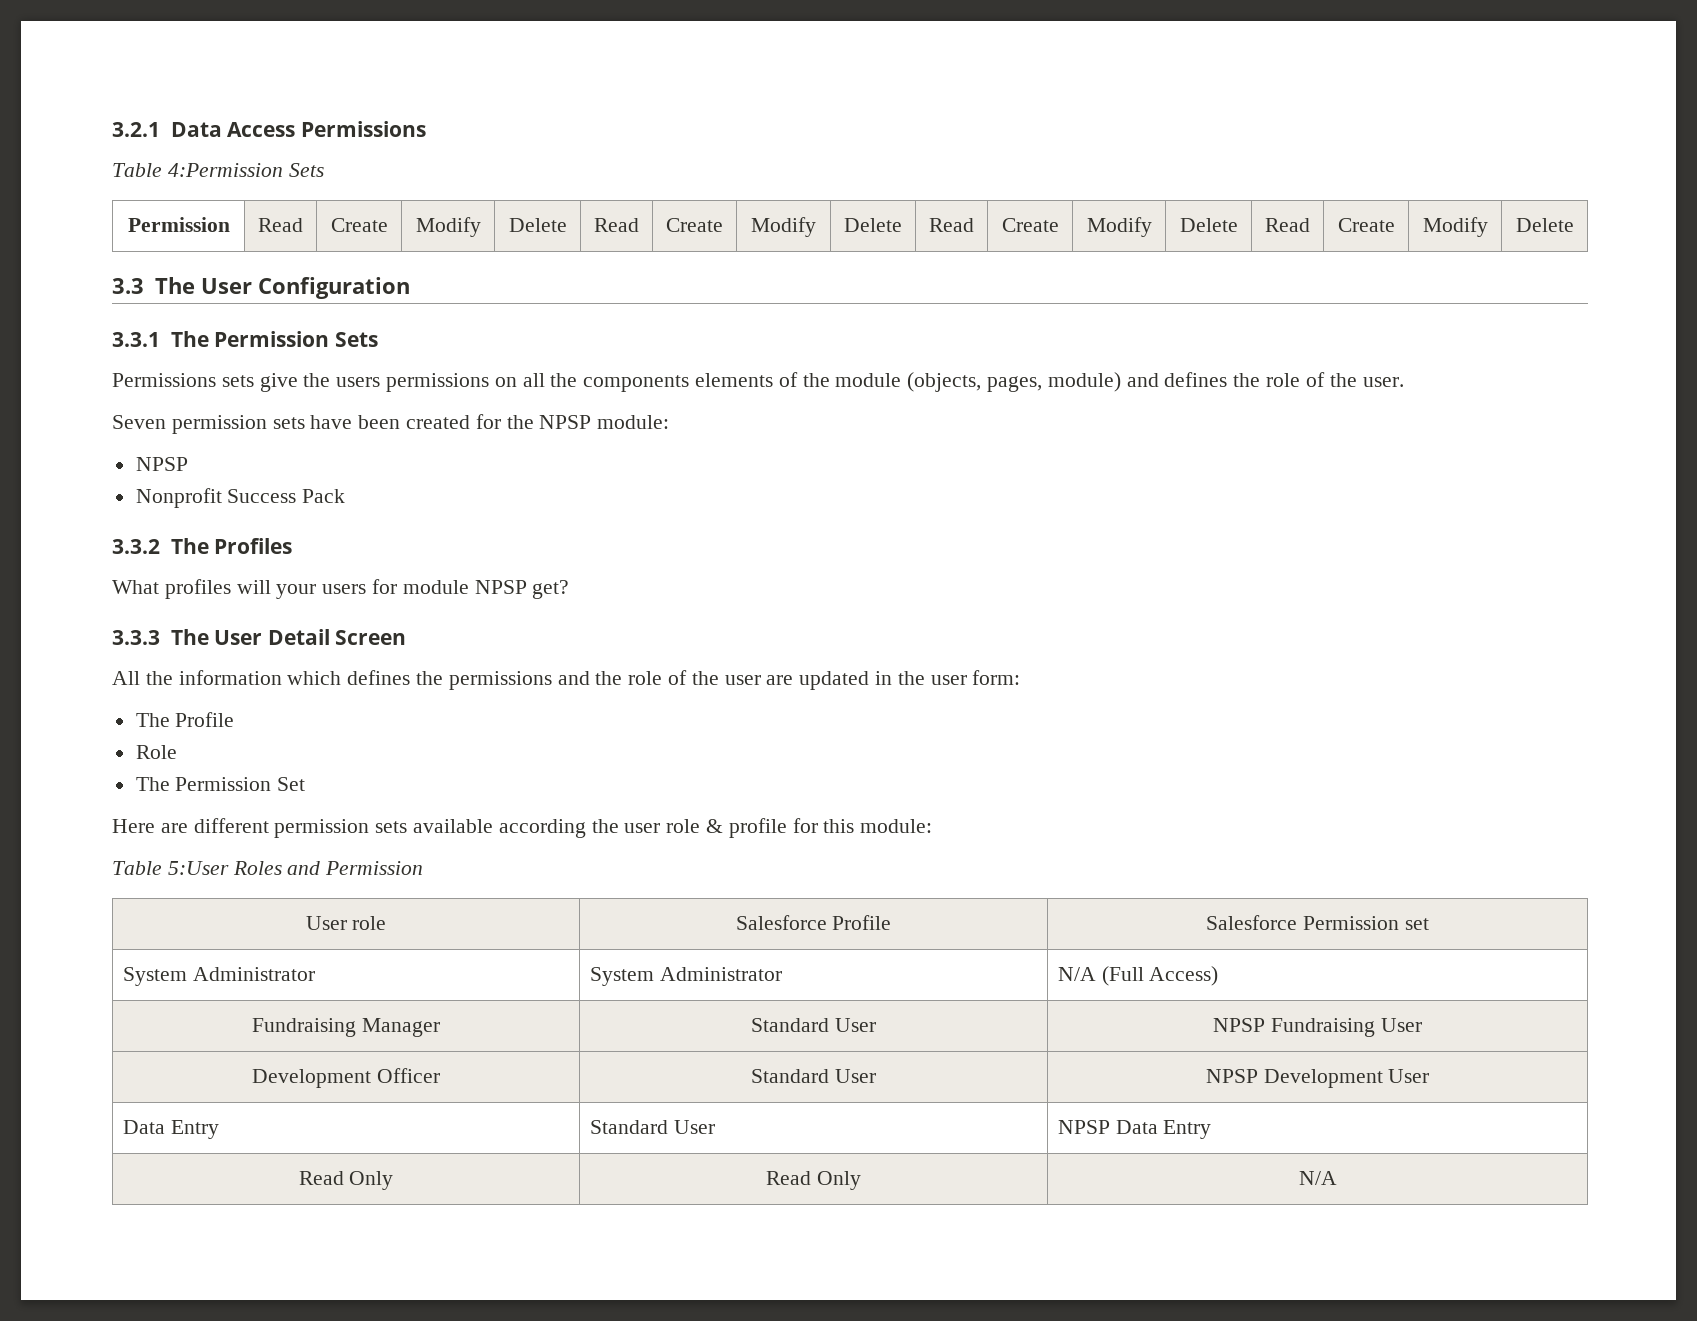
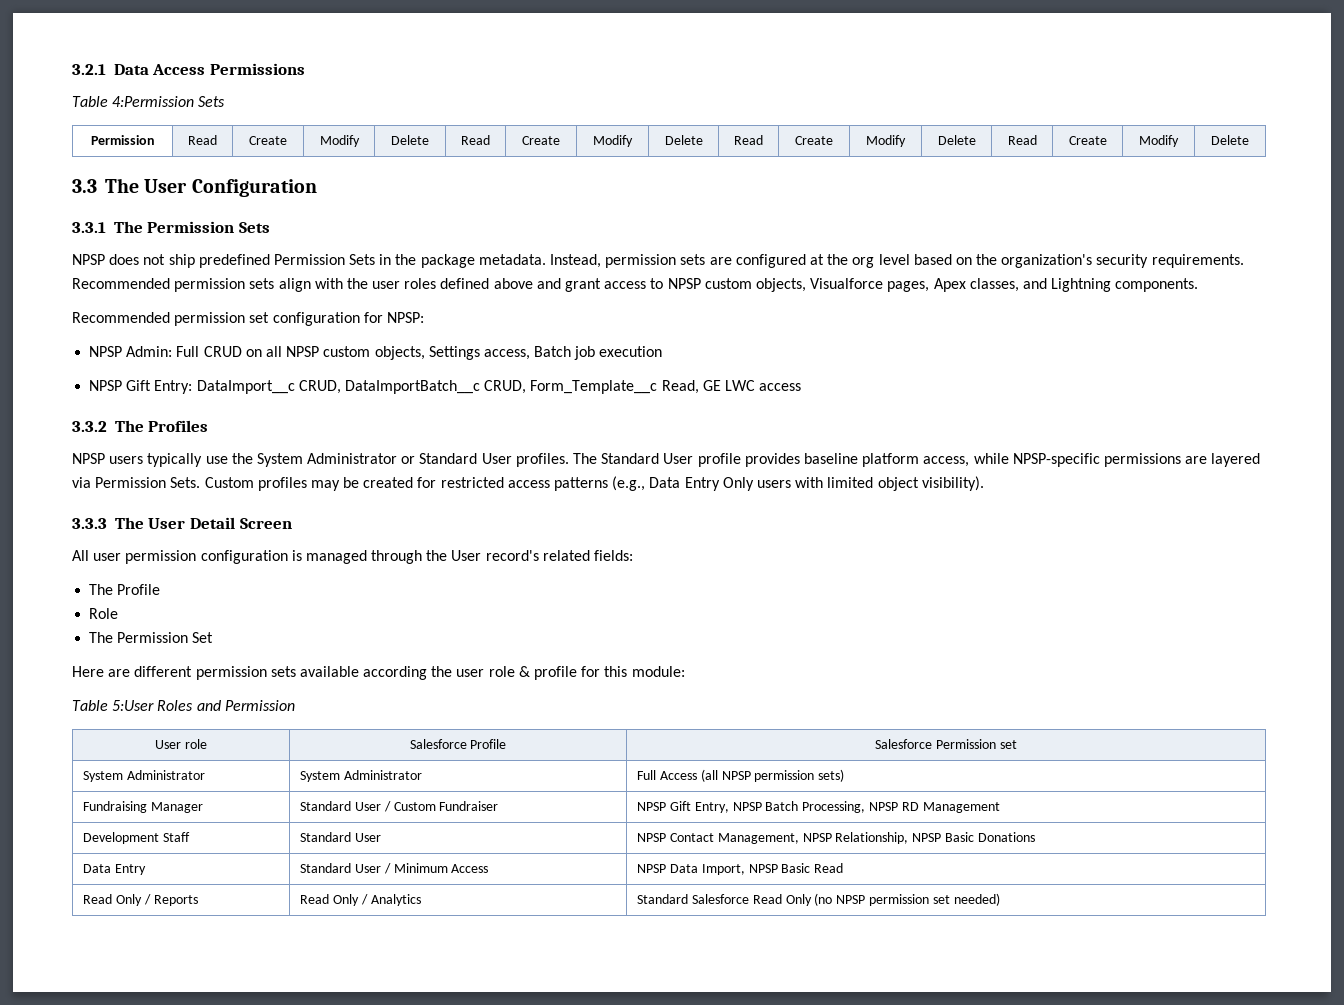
[112,372,1404,392] [112,414,670,434] [135,457,188,471] [135,488,346,508] [112,538,293,554] [112,579,570,599] Permissions sets give the users permissions on all the components elements of the module (objects, pages, module) and defines the role of the user. // Seven permission sets have been created for the NPSP module: // NPSP // Nonprofit Success Pack // 3.3.2 The Profiles // What profiles will your users for module NPSP get? -> [72,254,1244,268] [72,278,1199,292] [72,312,424,326] [89,346,663,360] [89,380,802,394] [72,420,209,432] [72,453,1261,467] [72,476,984,491] NPSP does not ship predefined Permission Sets in the package metadata. Instead, permission sets are configured at the org level based on the organization's security requirements. Recommended permission sets align with the user roles defined above and grant access to NPSP custom objects, Visualforce pages, Apex classes, and Lightning components. // Recommended permission set configuration for NPSP: // NPSP Admin: Full CRUD on all NPSP custom objects, Settings access, Batch job execution // NPSP Gift Entry: DataImport__c CRUD, DataImportBatch__c CRUD, Form_Template__c Read, GE LWC access // 3.3.2 The Profiles // NPSP users typically use the System Administrator or Standard User profiles. The Standard User profile provides baseline platform access, while NPSP-specific permissions are layered via Permission Sets. Custom profiles may be created for restricted access patterns (e.g., Data Entry Only users with limited object visibility).
[145,670,1021,690] the information which defines the permissions and the role of the user are updated in the user form: -> [93,550,634,564] user permission configuration is managed through the User record's related fields:
[1057,966,1219,986] [252,1018,440,1037] [751,1018,876,1032] [1213,1018,1422,1037] [252,1068,440,1088] [751,1069,876,1083] [1205,1069,1430,1088] N/A (Full Access) // Fundraising Manager | Standard User | NPSP Fundraising User // Development Officer | Standard User | NPSP Development User -> [637,769,845,782] [83,801,204,813] [300,801,499,812] [637,801,1000,813] [83,832,191,844] [300,832,382,842] [637,832,1035,844] Full Access (all NPSP permission sets) // Fundraising Manager | Standard User / Custom Fundraiser | NPSP Gift Entry, NPSP Batch Processing, NPSP RD Management // Development Staff | Standard User | NPSP Contact Management, NPSP Relationship, NPSP Basic Donations
(715, 1127) none -> [383,863,489,874] / Minimum Access
[1163,1120,1212,1139] [298,1171,394,1190] [766,1171,861,1190] [1298,1171,1337,1185] Entry // Read Only | Read Only | N/A -> [701,863,844,875] [83,894,198,906] [300,894,421,906] [637,893,1000,906] Import, NPSP Basic Read // Read Only / Reports | Read Only / Analytics | Standard Salesforce Read Only (no NPSP permission set needed)

